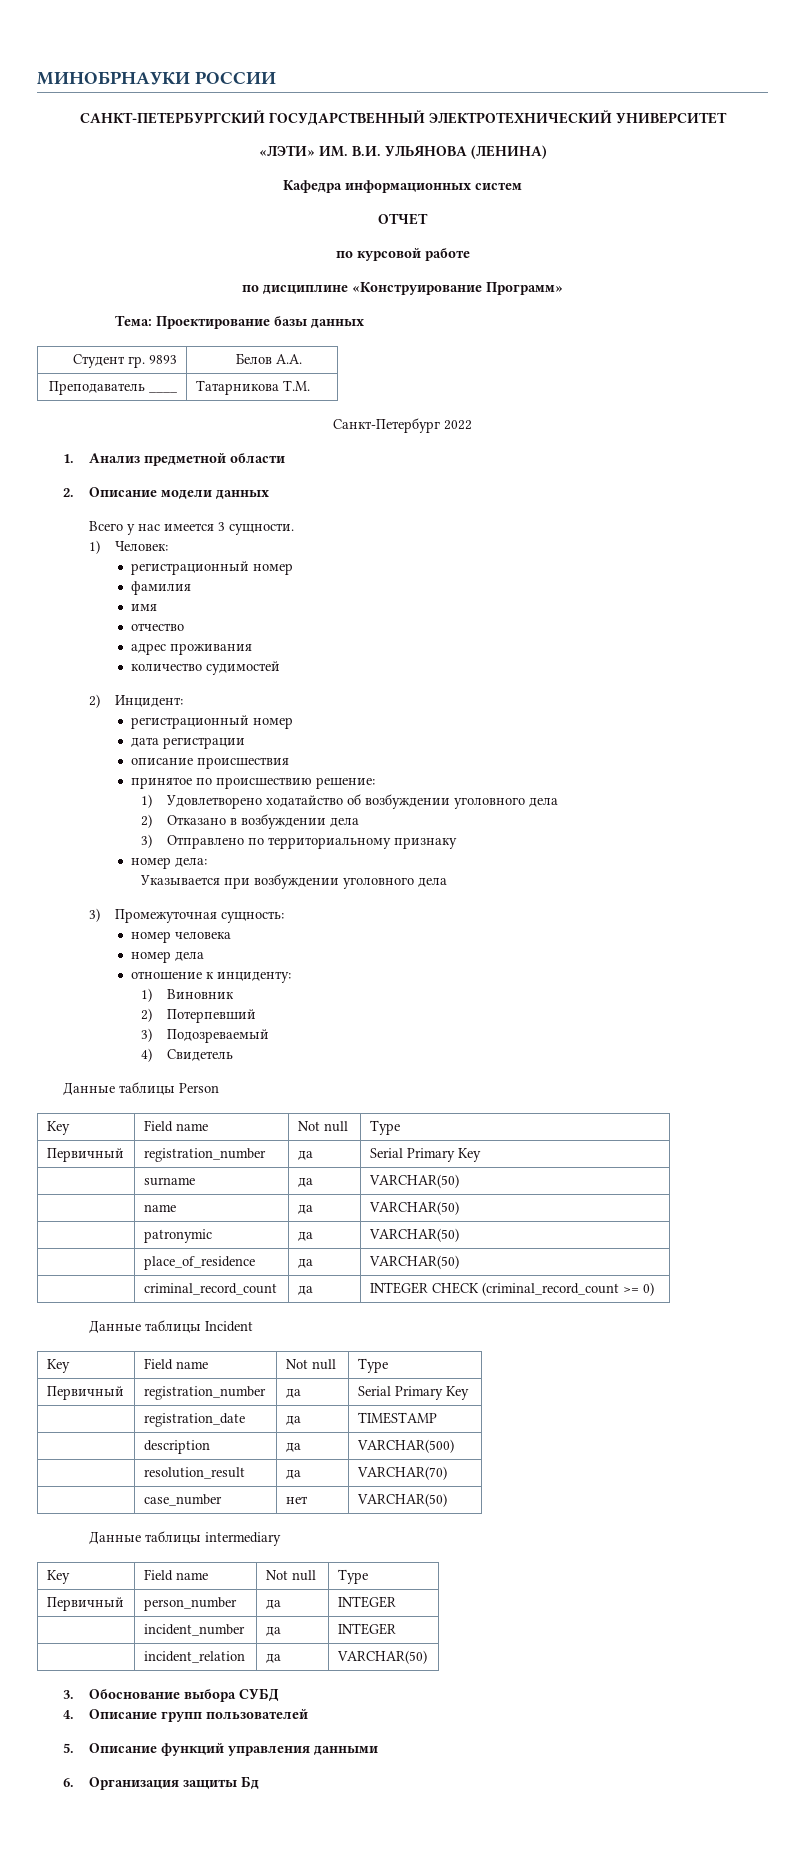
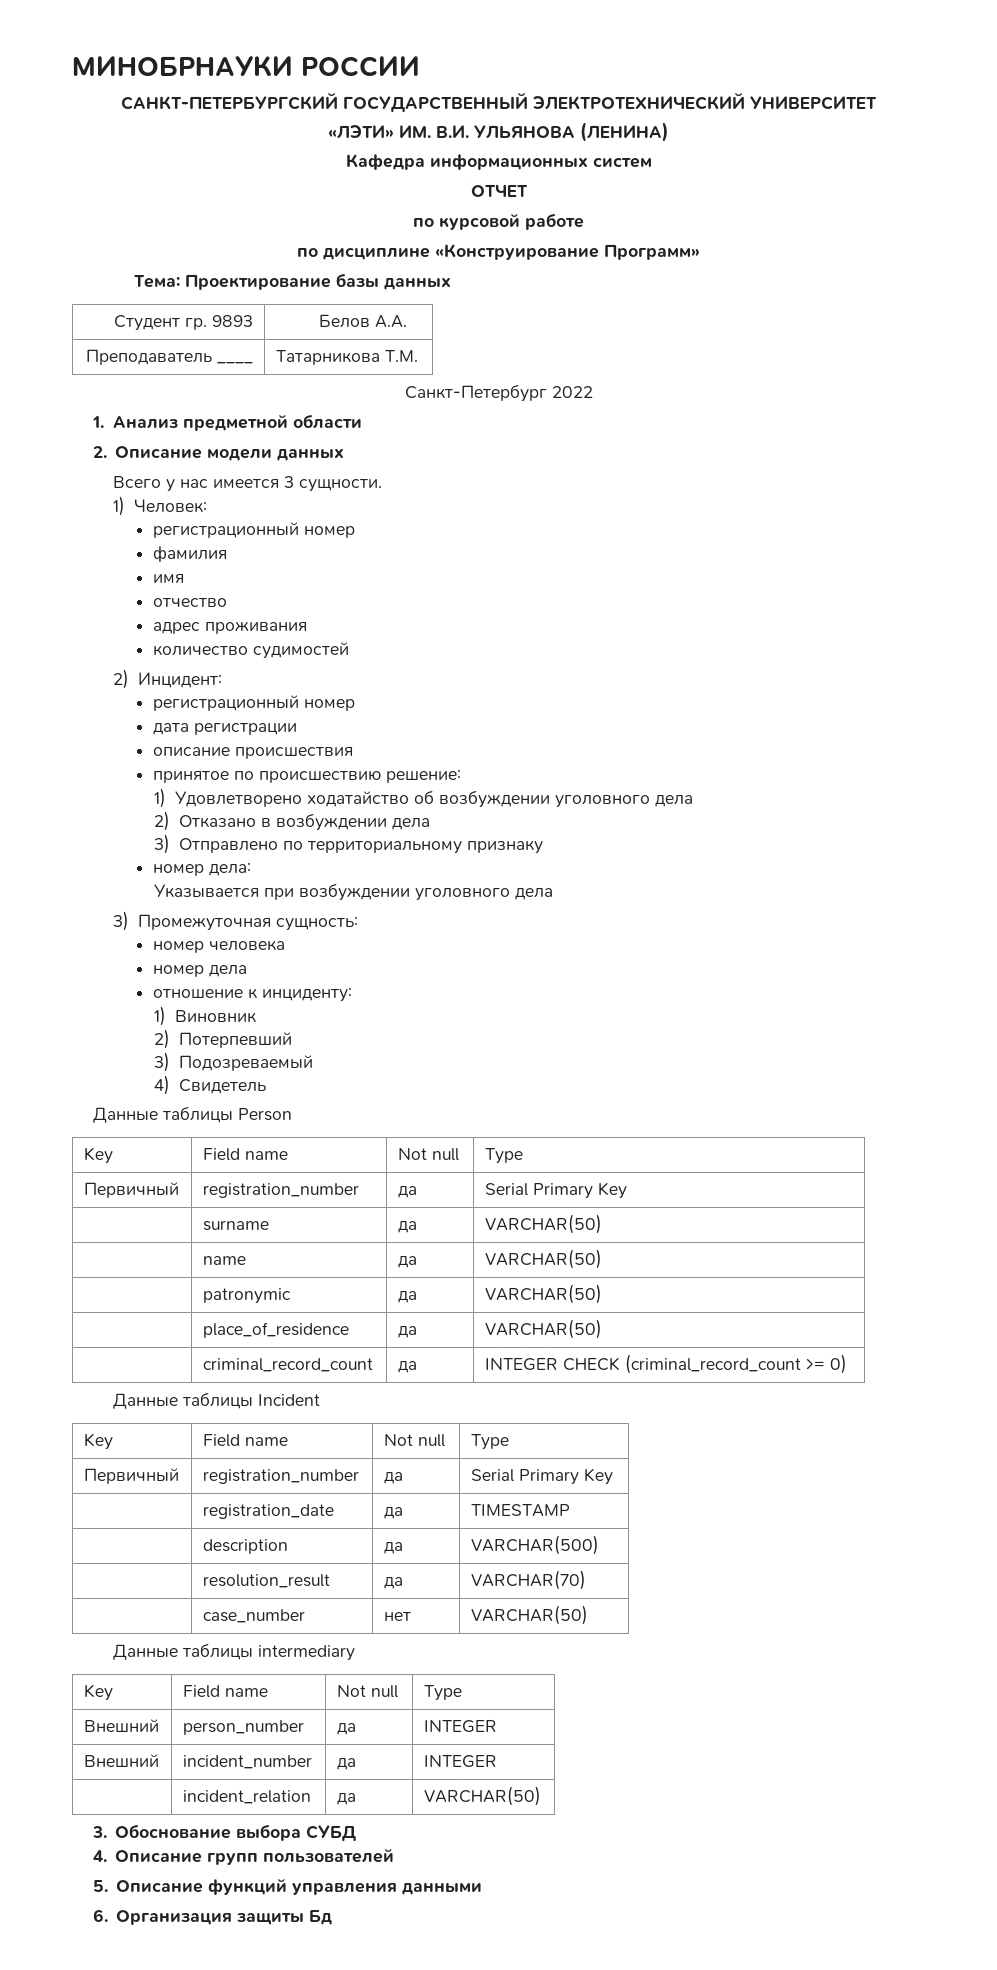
[46,1597,124,1611] Первичный -> [83,1719,159,1732] Внешний
(396, 1602) none -> [83,1754,159,1767] Внешний

